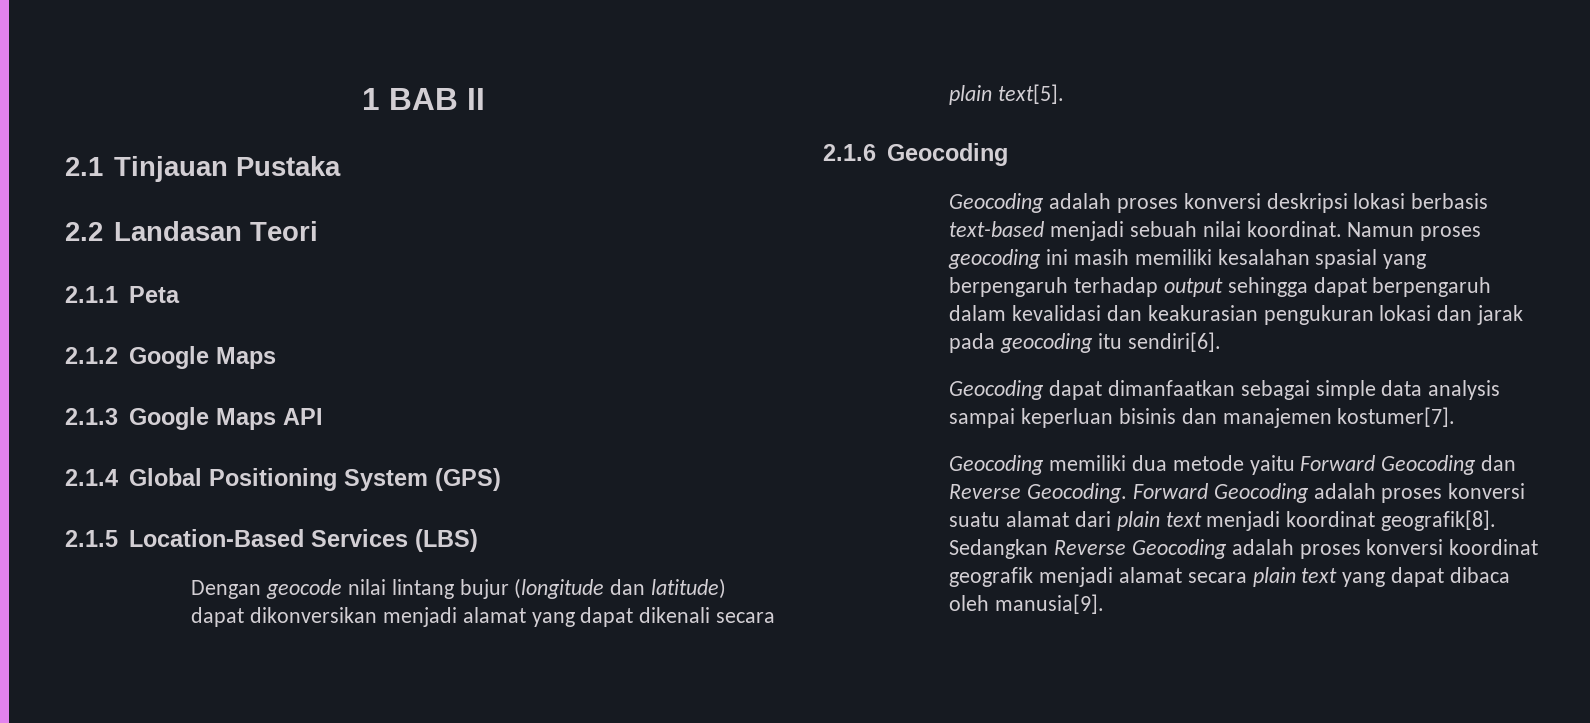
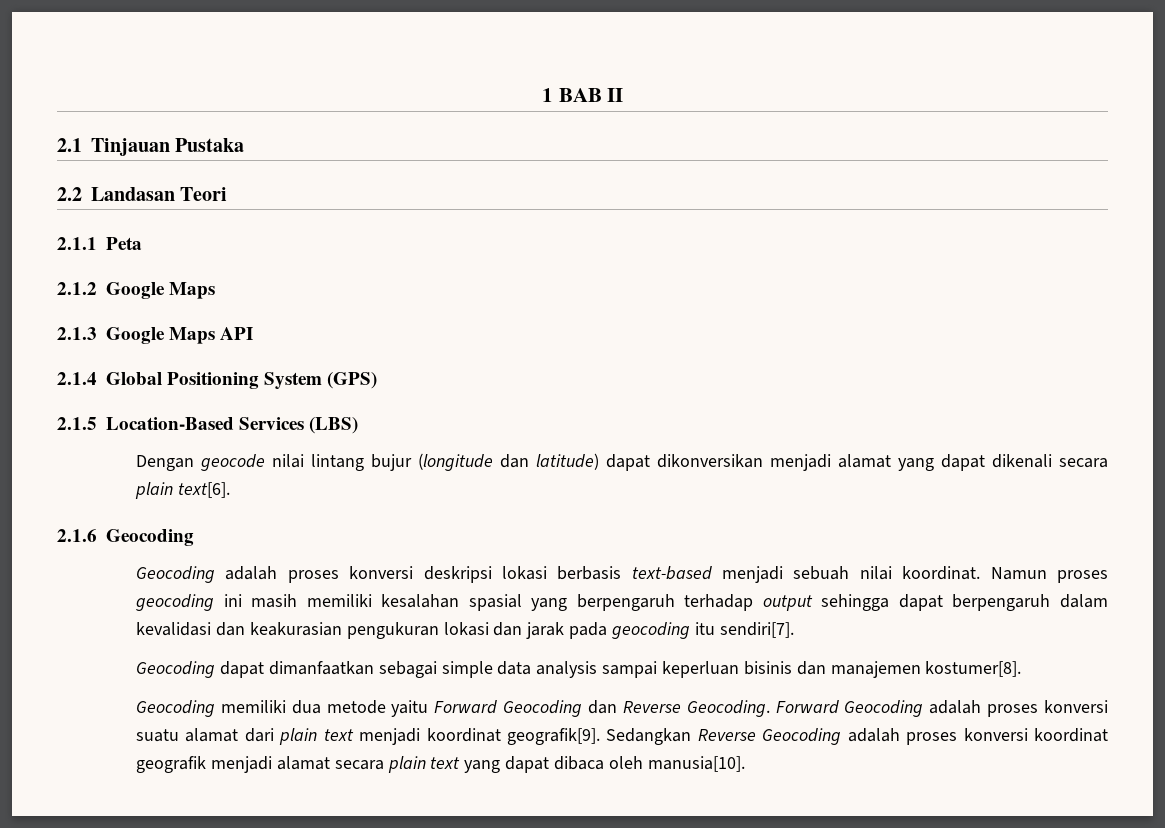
[998,84,1065,104] text[5]. -> [177,482,230,498] text[6].
[1127,332,1221,352] sendiri[6]. -> [719,622,794,638] sendiri[7].
[1337,407,1456,427] kostumer[7]. -> [925,661,1022,677] kostumer[8].
[1380,510,1496,531] geografik[8]. -> [507,728,601,745] geografik[9].
[995,594,1105,614] manusia[9]. -> [647,756,745,772] manusia[10].

